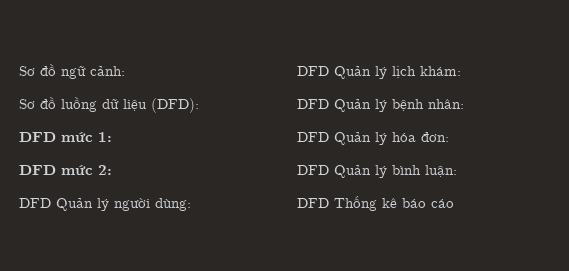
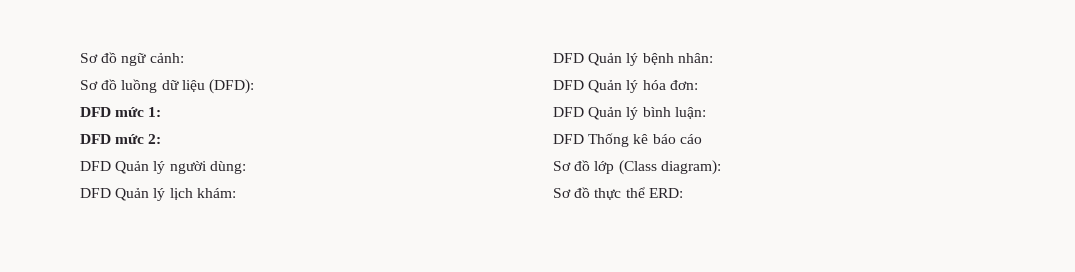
(454, 203) none -> [553,160,721,175] [553,187,683,200] // Sơ đồ lớp (Class diagram): // Sơ đồ thực thể ERD:

